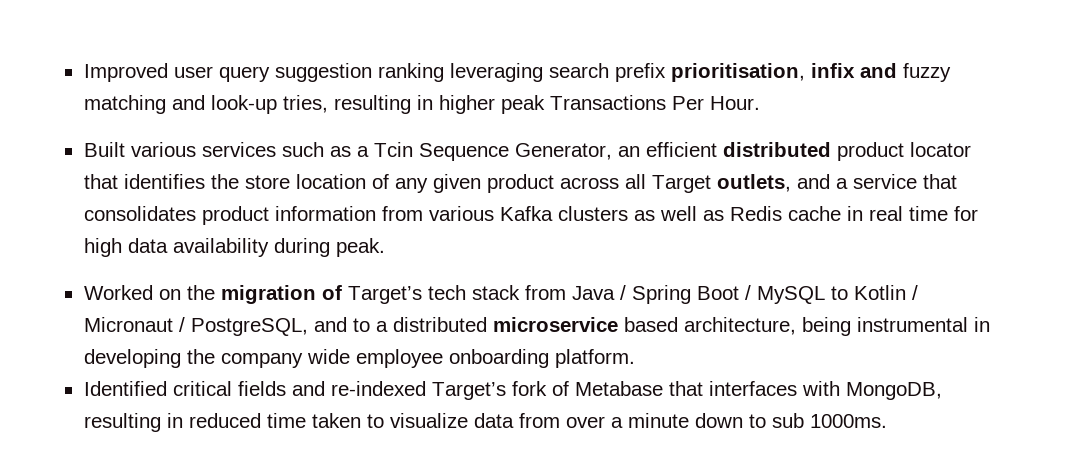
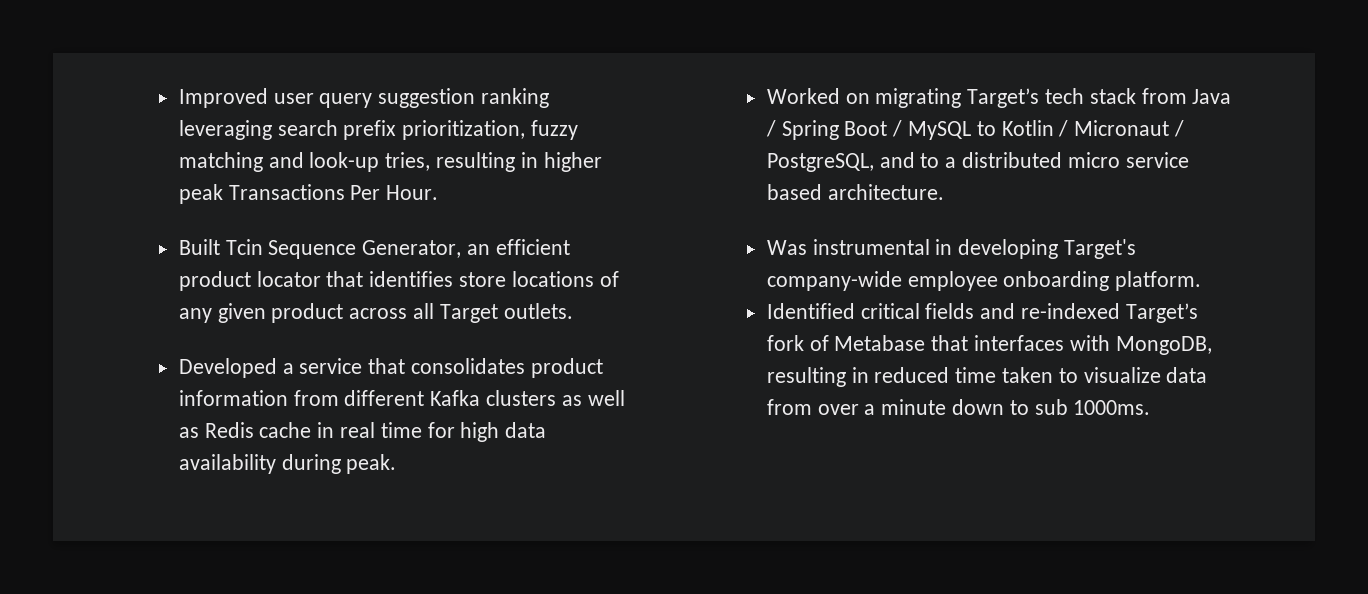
[670,63,897,82] prioritisation, infix and -> [402,120,526,140] prioritization,
[130,142,369,157] various services such as a -> (220, 247) none
[722,142,831,157] distributed -> (570, 247) none
[210,174,366,189] the store location -> [459,271,594,287] store locations
[716,174,830,192] outlets, and -> [503,303,573,319] [178,358,277,378] outlets. // Developed
[428,206,494,221] various -> [344,390,425,406] different
[186,285,342,304] the migration of -> [875,88,962,108] migrating
[492,317,990,336] [83,349,350,368] microservice based architecture, being instrumental in developing the company wide -> [1067,152,1189,168] [766,184,944,200] [766,239,1137,259] [766,271,902,291] micro service based architecture. // Was instrumental in developing Target's company-wide

